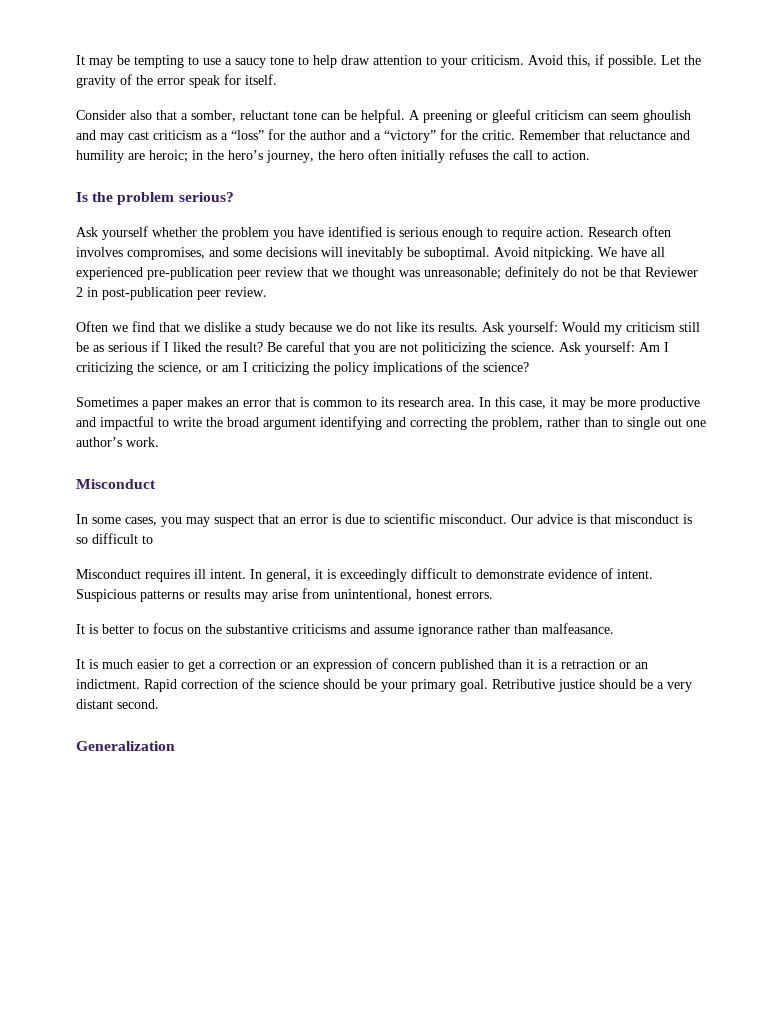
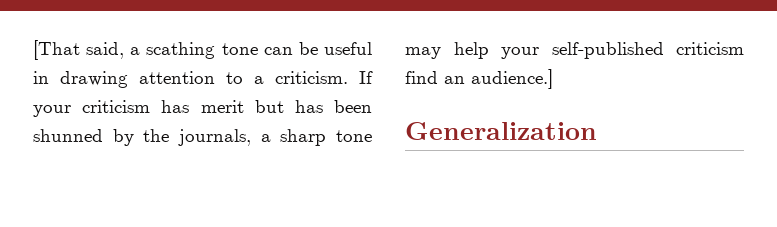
[76,54,701,68] [76,74,277,88] [76,109,691,123] [76,129,690,143] [76,149,590,163] [76,192,234,205] [76,226,671,240] [76,247,665,260] [76,266,698,280] [76,287,267,300] [76,321,700,335] [76,341,669,355] [76,361,529,375] [76,397,700,410] [76,416,706,430] [76,437,159,447] [76,479,156,489] [76,513,692,527] [76,533,153,544] [76,568,653,582] [76,588,493,602] [76,623,614,637] [76,658,648,672] [76,678,692,692] [76,699,159,709] It may be tempting to use a saucy tone to help draw attention to your criticism. Avoid this, if possible. Let the gravity of the error speak for itself. // Consider also that a somber, reluctant tone can be helpful. A preening or gleeful criticism can seem ghoulish and may cast criticism as a “loss” for the author and a “victory” for the critic. Remember that reluctance and humility are heroic; in the hero’s journey, the hero often initially refuses the call to action. // Is the problem serious? // Ask yourself whether the problem you have identified is serious enough to require action. Research often involves compromises, and some decisions will inevitably be suboptimal. Avoid nitpicking. We have all experienced pre-publication peer review that we thought was unreasonable; definitely do not be that Reviewer 2 in post-publication peer review. // Often we find that we dislike a study because we do not like its results. Ask yourself: Would my criticism still be as serious if I liked the result? Be careful that you are not politicizing the science. Ask yourself: Am I criticizing the science, or am I criticizing the policy implications of the science? // Sometimes a paper makes an error that is common to its research area. In this case, it may be more productive and impactful to write the broad argument identifying and correcting the problem, rather than to single out one author’s work. // Misconduct // In some cases, you may suspect that an error is due to scientific misconduct. Our advice is that misconduct is so difficult to // Misconduct requires ill intent. In general, it is exceedingly difficult to demonstrate evidence of intent. Suspicious patterns or results may arise from unintentional, honest errors. // It is better to focus on the substantive criticisms and assume ignorance rather than malfeasance. // It is much easier to get a correction or an expression of concern published than it is a retraction or an indictment. Rapid correction of the science should be your primary goal. Retributive justice should be a very distant second. -> [33,40,372,60] [33,71,373,88] [33,100,372,117] [33,129,372,146] [405,42,744,59] [405,69,553,89] [That said, a scathing tone can be useful in drawing attention to a criticism. If your criticism has merit but has been shunned by the journals, a sharp tone may help your self-published criticism find an audience.]

